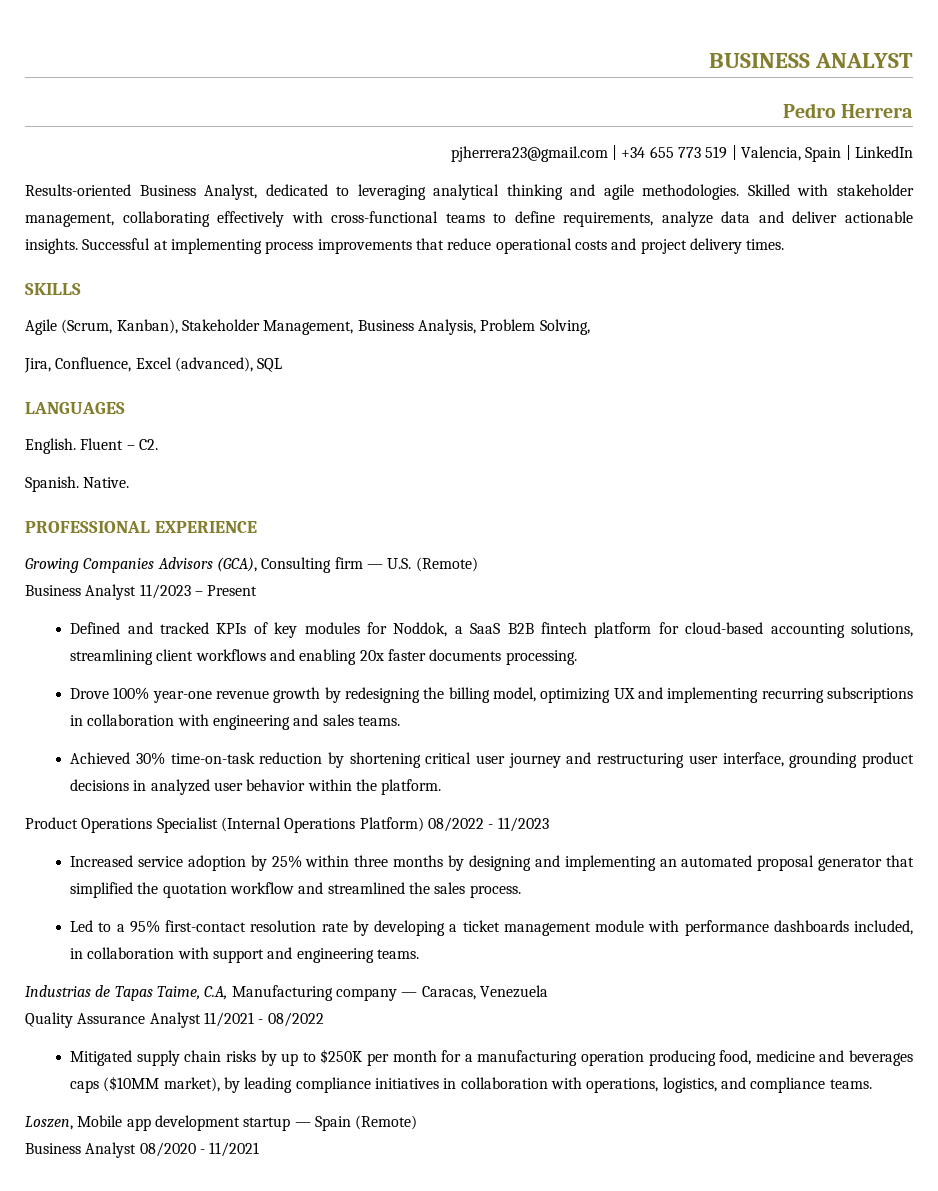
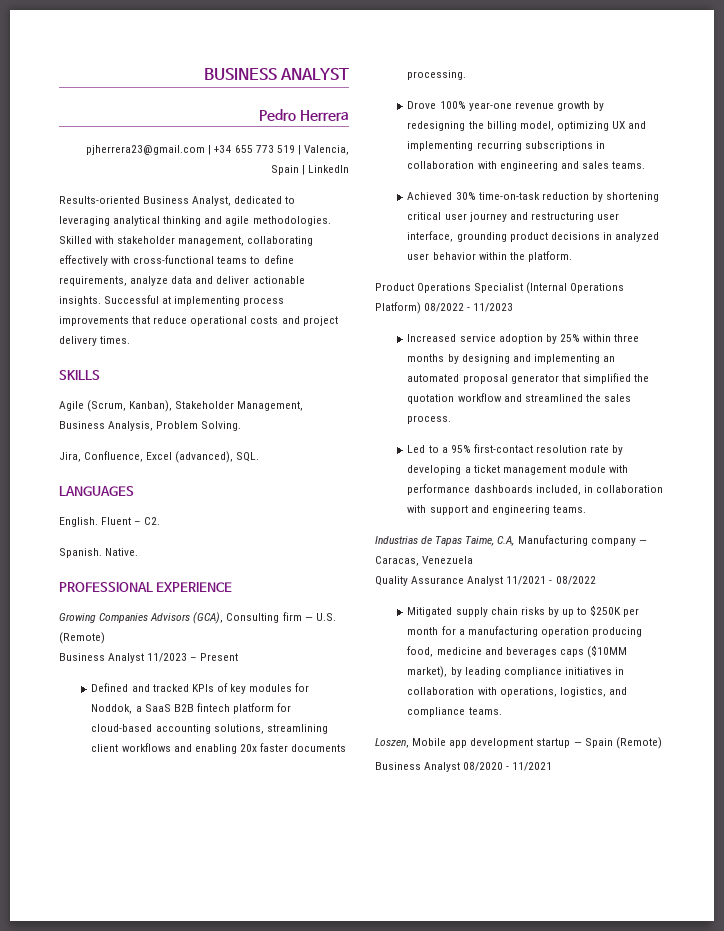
[539,319,590,335] Solving, -> [201,421,242,431] Solving.
[257,358,283,372] SQL -> [236,452,260,462] SQL.

